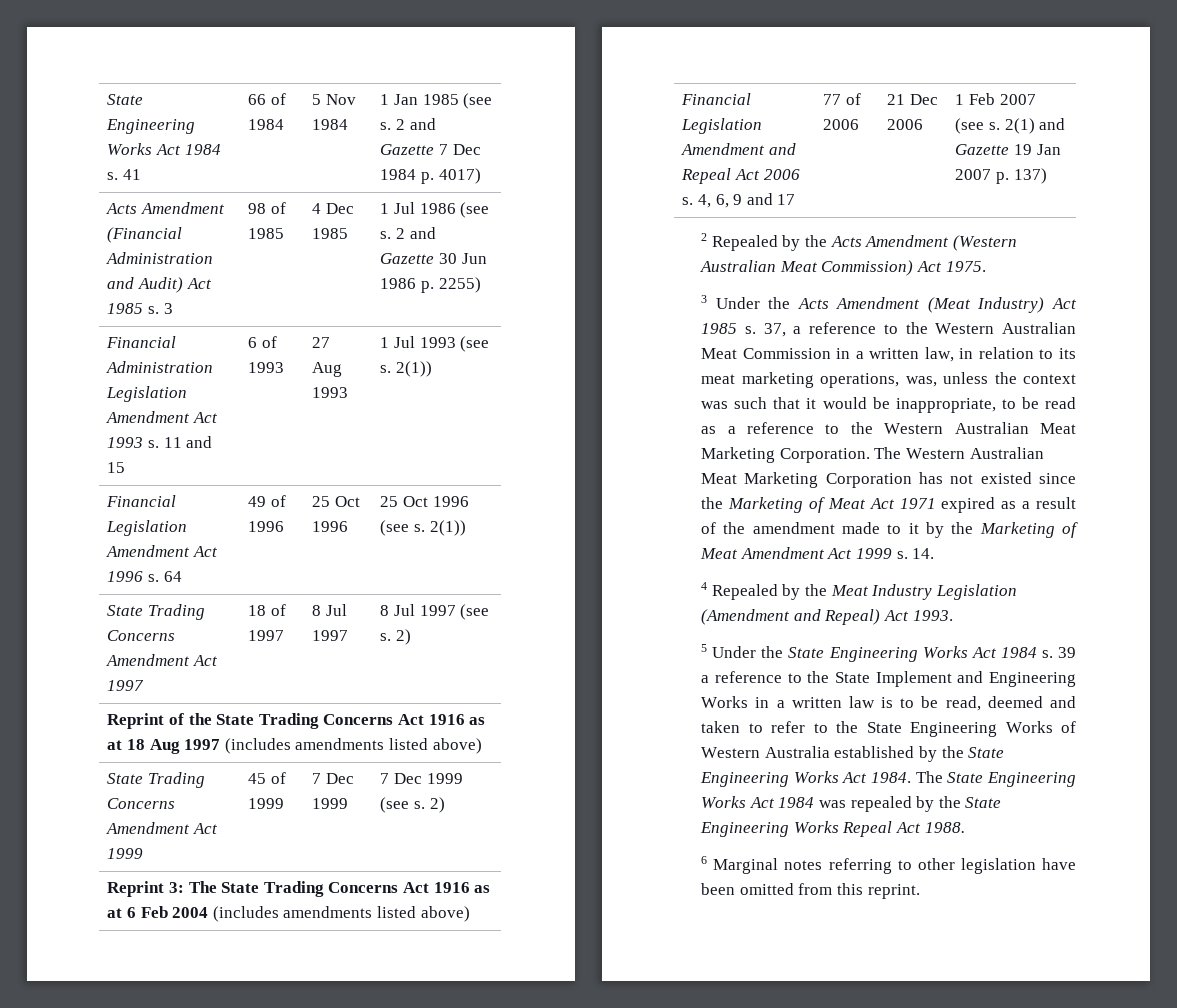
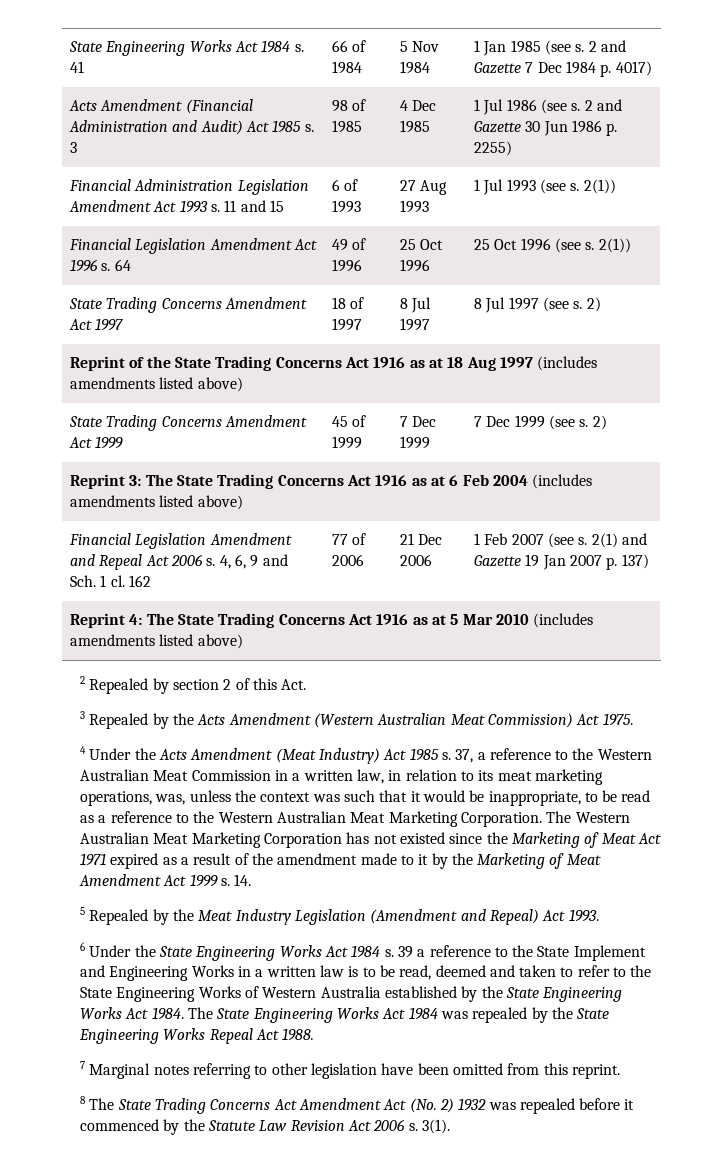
[777,194,796,205] 17 -> [70,575,152,587] Sch. 1 cl. 162
[701,233,708,241] // 2 -> [70,613,594,628] [70,634,243,649] [80,676,307,694] [80,711,86,719] // Reprint 4: The State Trading Concerns Act 1916 as at 5 Mar 2010 (includes amendments listed above) // 2 Repealed by section 2 of this Act. // 3
[701,295,708,303] 3 -> [80,746,87,754] 4
[701,582,708,590] 4 -> [80,907,86,915] 5
[701,644,708,652] 5 -> [80,942,86,951] 6
[701,856,708,864] 6 -> [80,1061,86,1069] 7
(920, 891) none -> [80,1096,635,1114] [80,1119,450,1135] // 8 The State Trading Concerns Act Amendment Act (No. 2) 1932 was repealed before it commenced by the Statute Law Revision Act 2006 s. 3(1).

